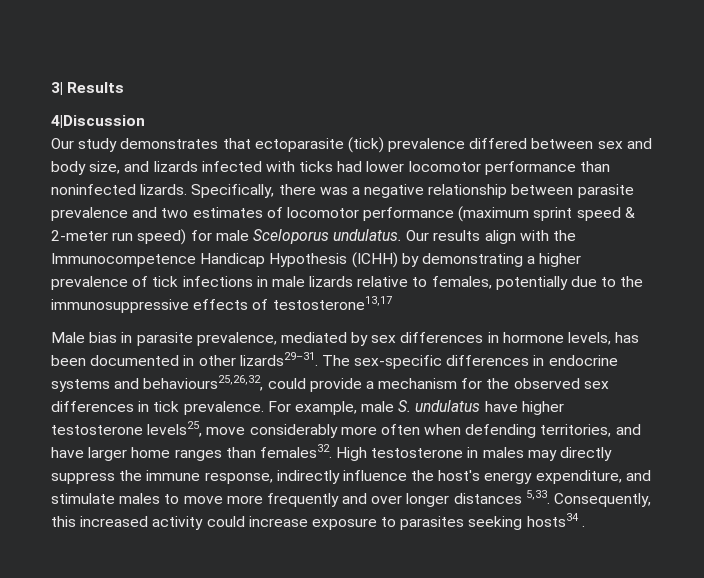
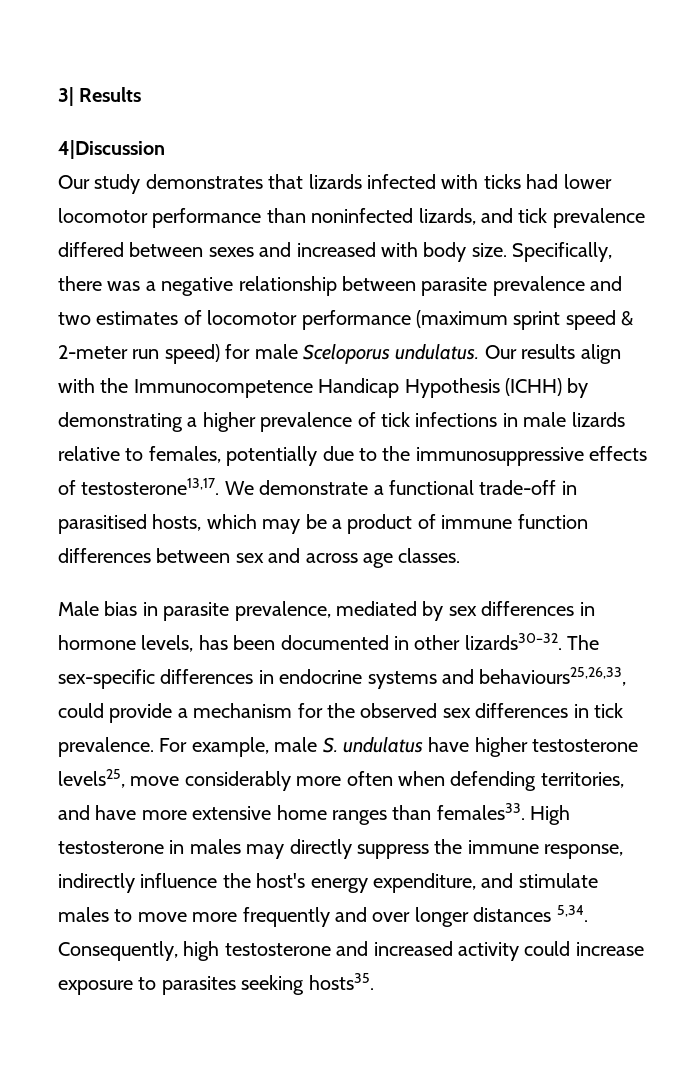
[254,137,652,153] [51,161,150,175] ectoparasite (tick) prevalence differed between sex and body size, and -> (304, 181) none
[140,184,188,195] lizards. -> [418,208,645,228] [58,242,507,262] lizards, and tick prevalence differed between sexes and increased with body size.
[272,296,392,310] testosterone13,17 -> [81,478,577,495] [58,514,588,534] [58,548,461,568] testosterone13,17. We demonstrate a functional trade-off in parasitised hosts, which may be a product of immune function differences between sex and across age classes.
[239,352,318,366] lizards29–31. -> [464,633,562,650] lizards30–32.
[143,375,264,391] behaviours25,26,32, -> [479,667,627,686] behaviours25,26,33,
[88,447,128,461] larger -> [141,806,272,820] more extensive
[259,444,332,458] females32. -> [436,803,525,820] females33.
[525,490,652,507] [51,516,76,527] 5,33. Consequently, this -> [556,905,588,922] [58,941,369,961] 5,34. Consequently, high testosterone and
[526,513,585,527] hosts34 . -> [308,973,374,990] hosts35.

